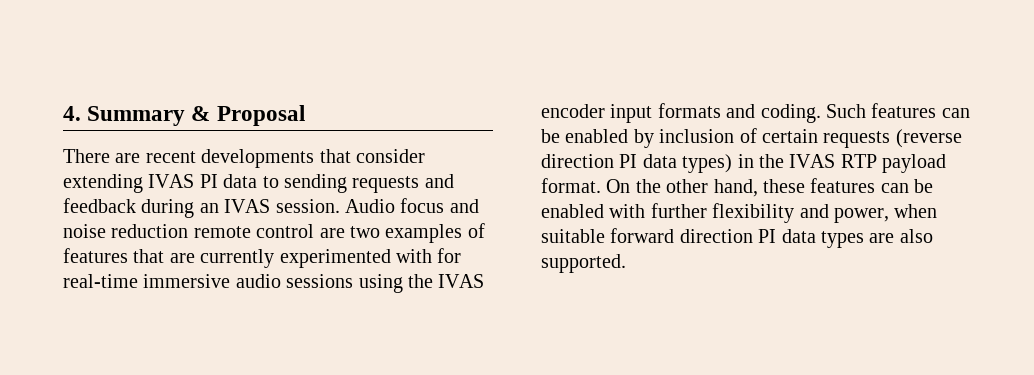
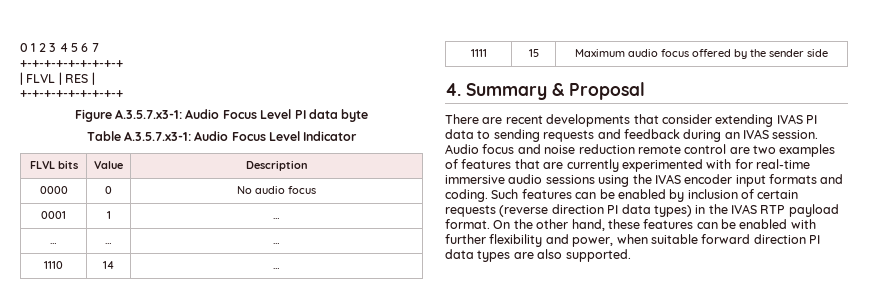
(63, 113) none -> [20,43,99,52] [20,60,123,67] [20,72,95,85] [20,90,123,97] [74,109,369,122] [86,131,358,141] [29,160,78,169] [94,161,123,169] [245,160,308,171] [39,186,68,194] [105,186,112,194] [237,186,316,194] [41,211,66,219] [106,211,111,219] [273,218,280,219] [50,243,57,244] [105,243,112,244] [273,243,280,244] [44,261,63,269] [103,261,114,269] [273,268,280,269] [470,49,487,57] [528,49,539,57] [575,49,828,59] 0 1 2 3 4 5 6 7 // +-+-+-+-+-+-+-+-+ // | FLVL | RES | // +-+-+-+-+-+-+-+-+ // Figure A.3.5.7.x3-1: Audio Focus Level PI data byte // Table A.3.5.7.x3-1: Audio Focus Level Indicator // FLVL bits | Value | Description // 0000 | 0 | No audio focus // 0001 | 1 | … // … | … | … // 1110 | 14 | … // 1111 | 15 | Maximum audio focus offered by the sender side //

